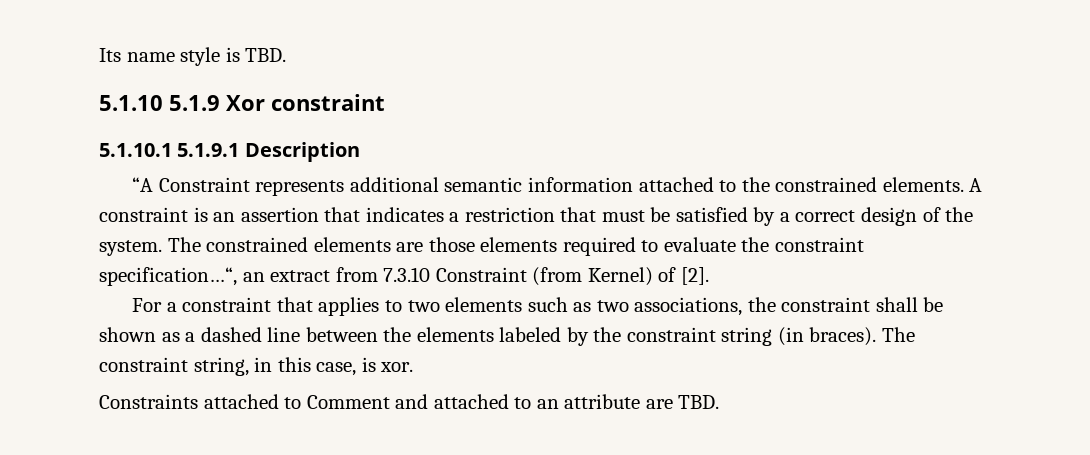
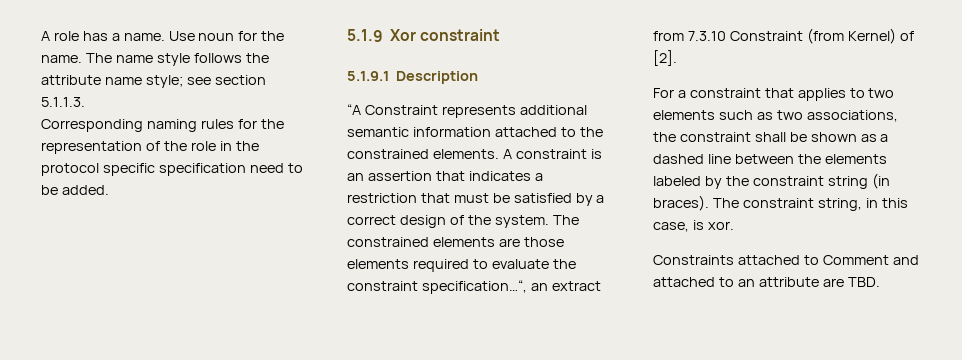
[99,47,287,66] [99,95,163,111] Its name style is TBD. // 5.1.10 -> [41,31,285,41] [41,53,269,66] [41,75,266,88] [41,97,85,107] [41,119,284,132] [41,141,259,154] [41,163,303,176] [41,185,109,195] A role has a name. Use noun for the name. The name style follows the attribute name style; see section 5.1.1.3. // Corresponding naming rules for the representation of the role in the protocol specific specification need to be added. //
[99,143,172,157] 5.1.10.1 -> (501, 35) none

